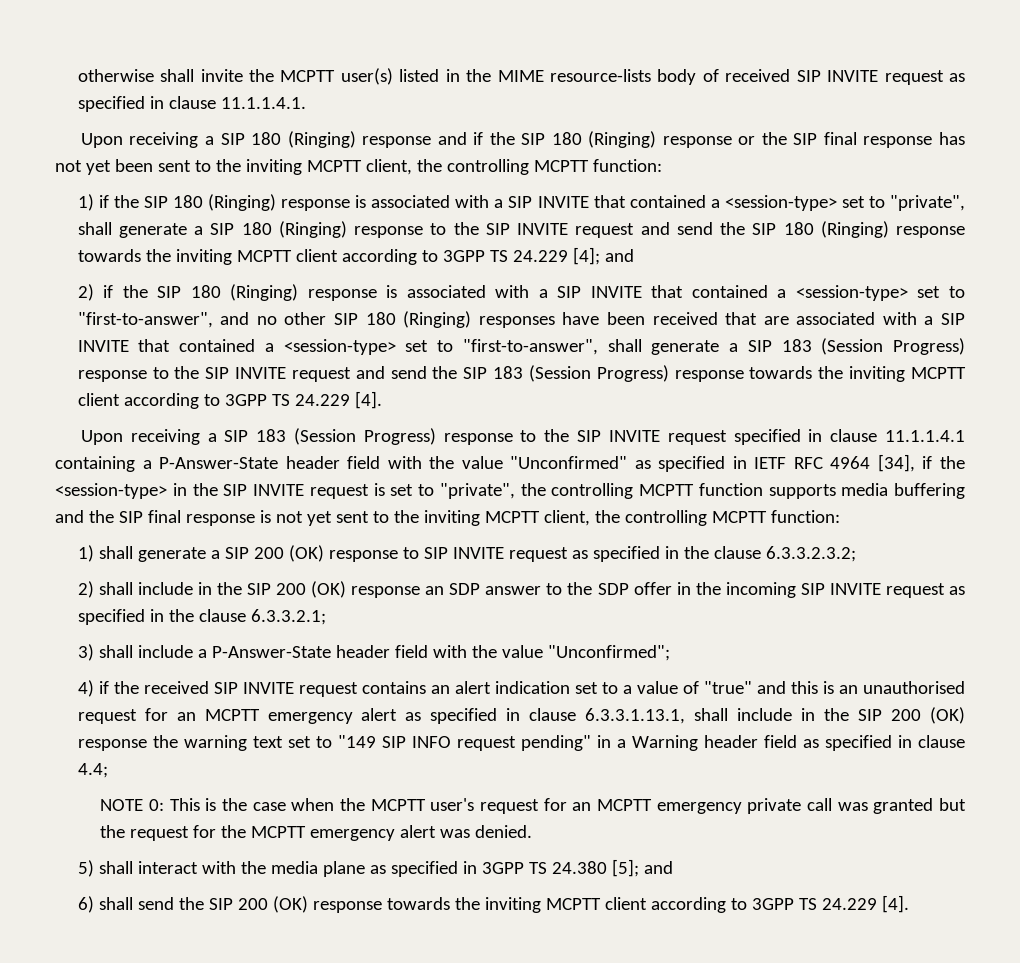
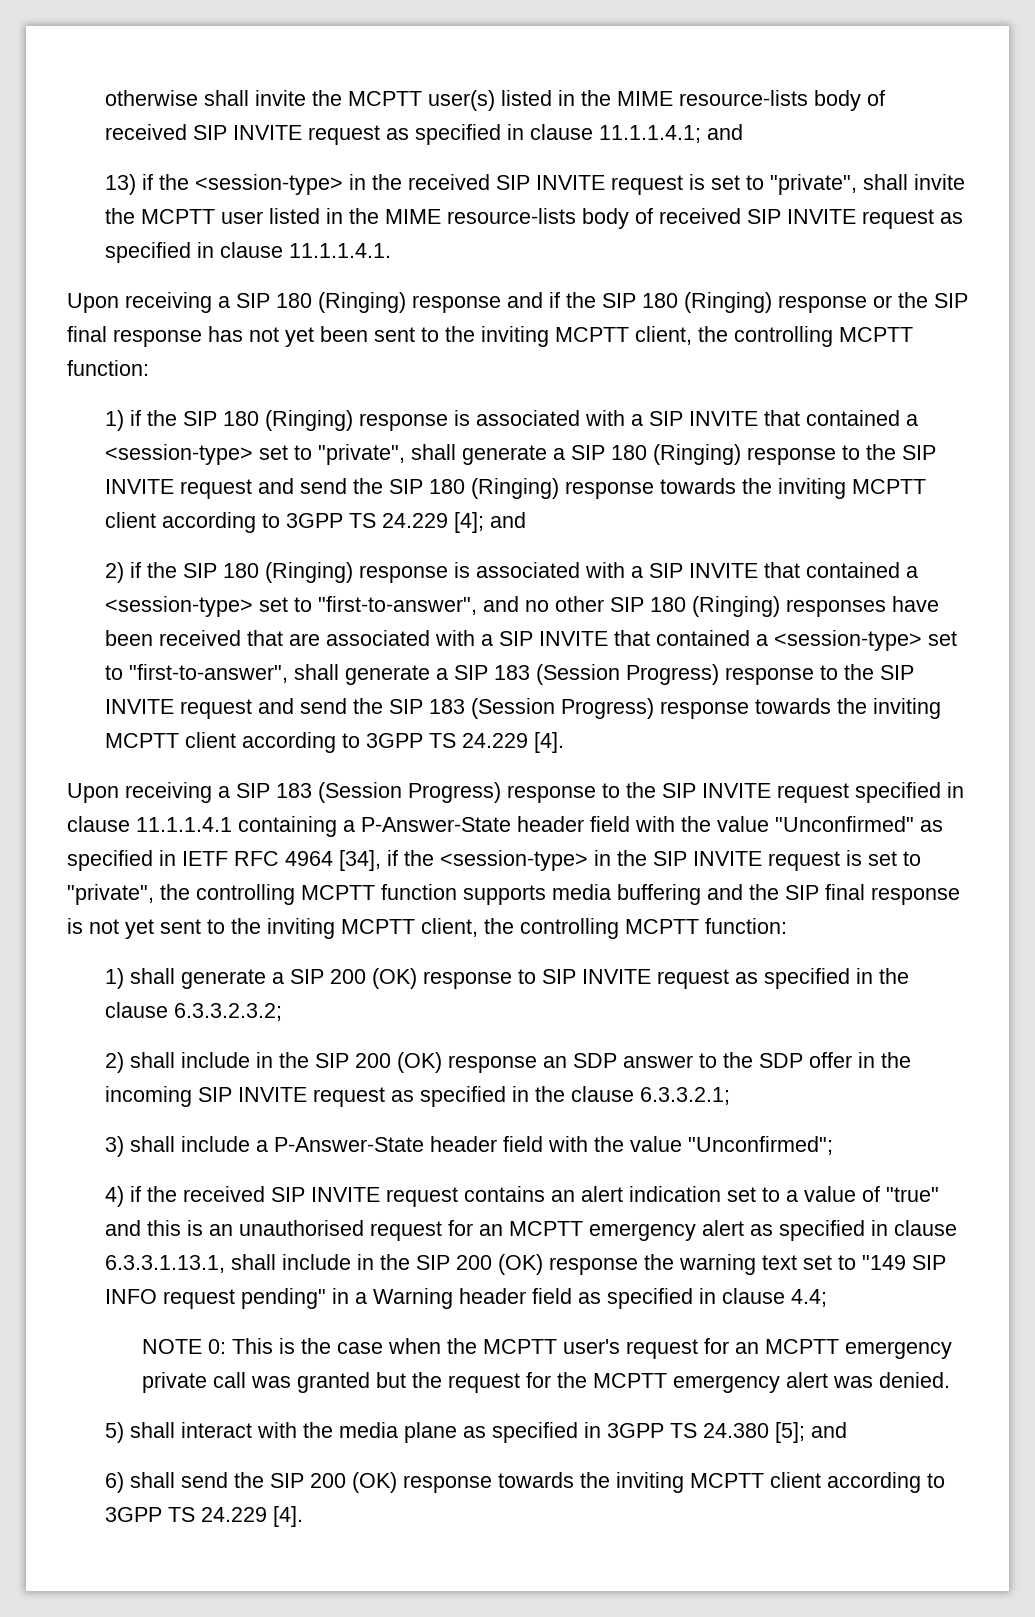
(216, 102) none -> [598,124,743,143] [104,174,965,195] [104,208,963,229] [104,242,283,263] 11.1.1.4.1; and // 13) if the <session-type> in the received SIP INVITE request is set to "private", shall invite the MCPTT user listed in the MIME resource-lists body of received SIP INVITE request as specified in clause

